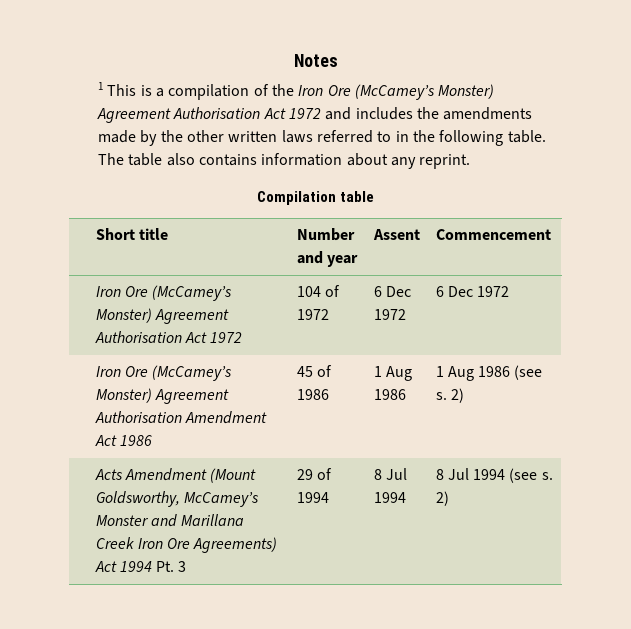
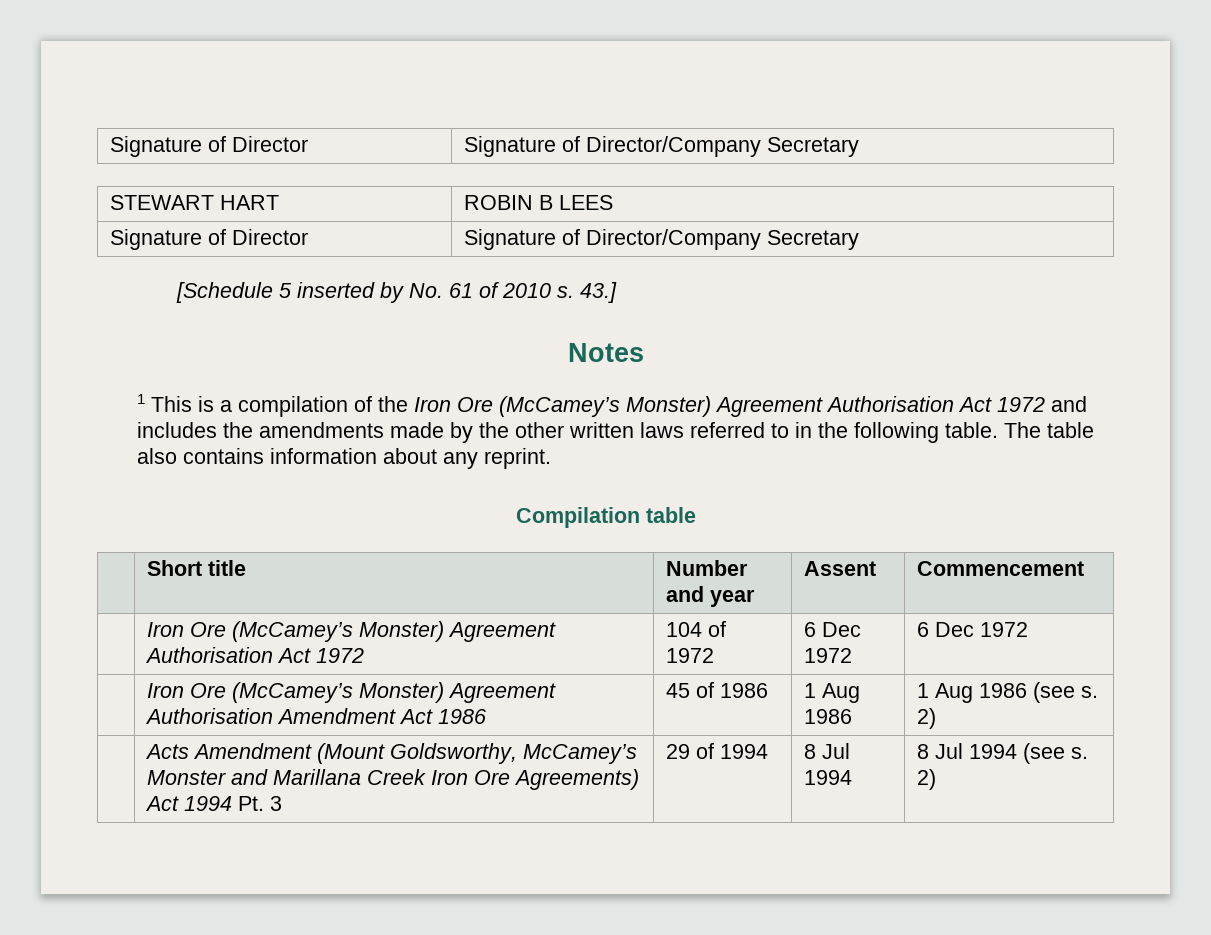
(293, 60) none -> [110,136,309,157] [464,136,860,157] [110,195,280,210] [464,195,614,210] [110,229,309,250] [464,229,860,250] [176,282,618,303] Signature of Director | Signature of Director/Company Secretary // STEWART HART | ROBIN B LEES // Signature of Director | Signature of Director/Company Secretary // [Schedule 5 inserted by No. 61 of 2010 s. 43.] //

